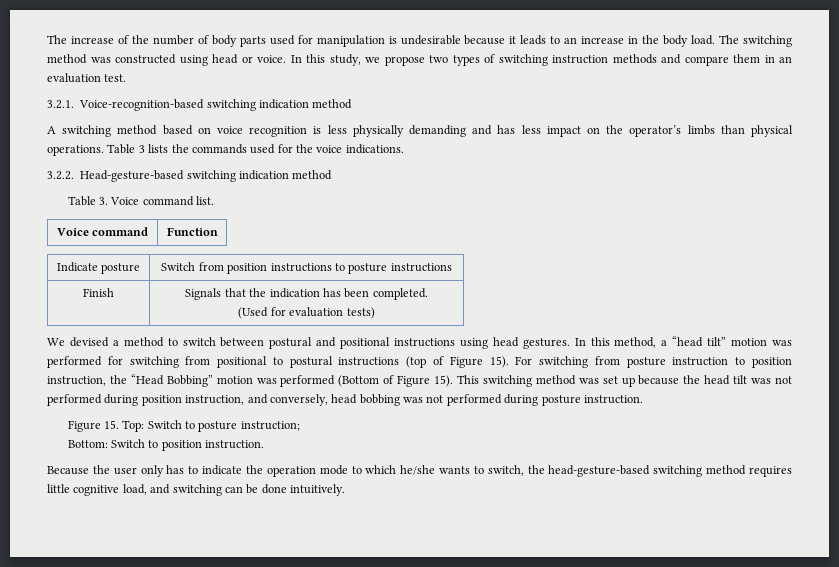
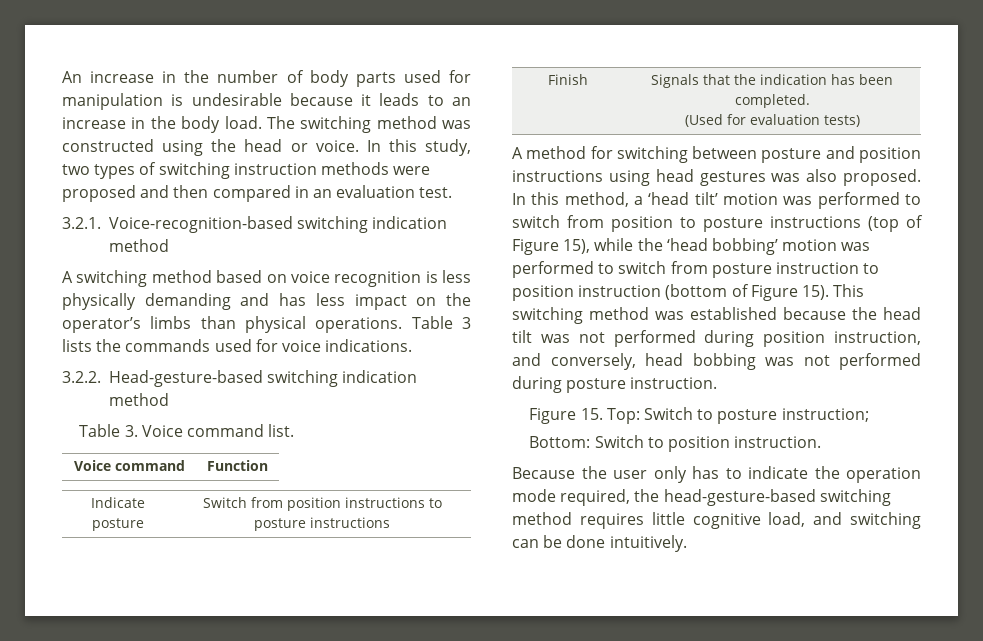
[47,35,129,44] The increase of -> [62,71,177,83] An increase in
(208, 60) none -> [211,139,237,152] the
[365,56,425,66] we propose -> (471, 147) none
[661,54,760,66] and compare them -> [393,166,431,175] [62,185,291,202] were proposed and then compared
[296,144,313,153] the -> (278, 345) none
[47,337,570,349] We devised a method to switch between postural and positional instructions using head gestures. -> [512,146,921,163] [512,169,921,186] A method for switching between posture and position instructions using head gestures was also proposed.
[672,336,793,347] [47,356,589,368] “head tilt” motion was performed for switching from positional to postural instructions (top of Figure 15). For switching -> [648,192,921,209] [512,215,923,232] [512,238,871,255] [512,261,667,278] ‘head tilt’ motion was performed to switch from position to posture instructions (top of Figure 15), while the ‘head bobbing’ motion was performed to switch
[47,374,380,387] instruction, the “Head Bobbing” motion was performed (Bottom -> [578,284,728,300] instruction (bottom
[602,376,635,387] set up -> [690,307,777,320] established
[351,465,524,476] to which he/she wants to switch, -> [560,489,631,506] required,

